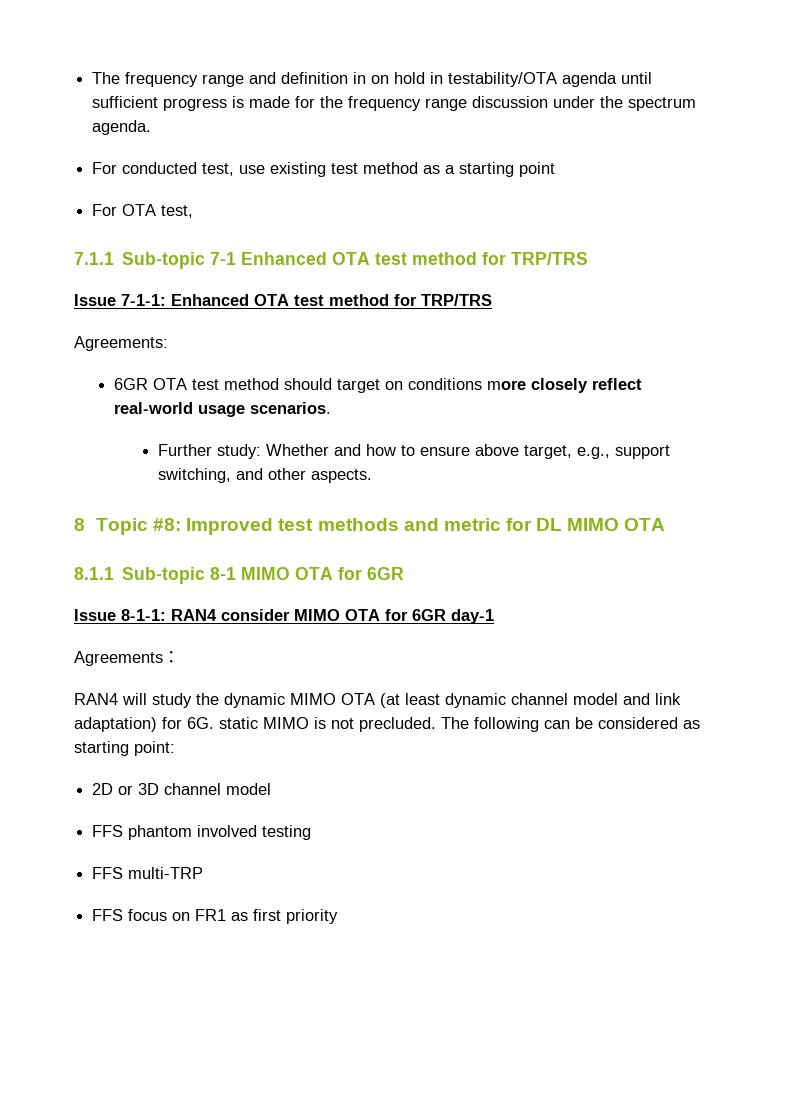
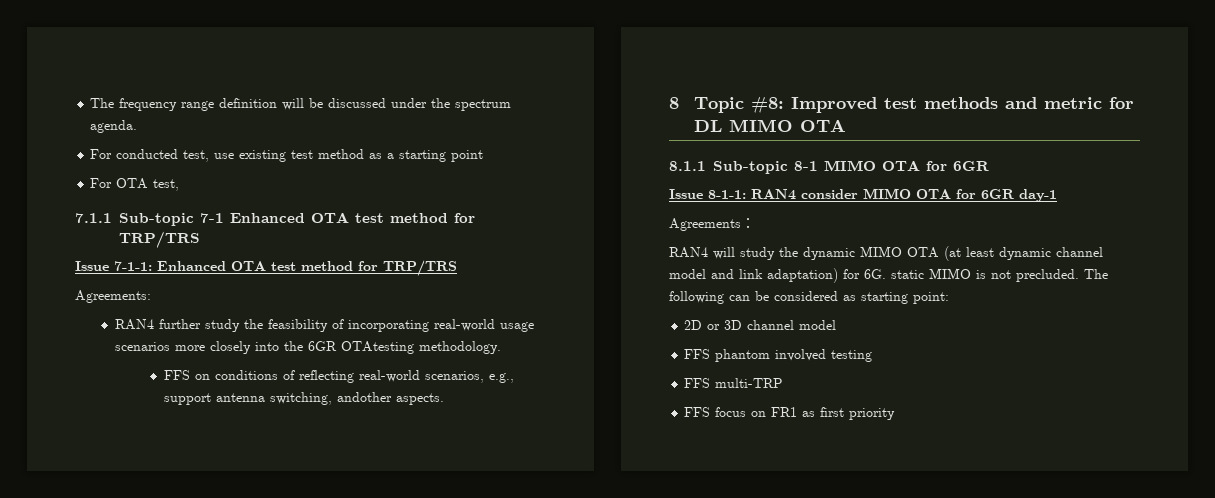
[249,72,653,87] [92,96,549,111] and definition in on hold in testability/OTA agenda until sufficient progress is made for the frequency range discussion -> [219,98,387,110] definition will be discussed
[114,378,643,393] [114,402,332,417] [158,444,671,459] [158,468,307,483] 6GR OTA test method should target on conditions more closely reflect real-world usage scenarios. // Further study: Whether and how to ensure above target, e.g., support switching, and other -> [114,319,534,332] [114,341,501,354] [164,370,515,383] [164,392,393,405] RAN4 further study the feasibility of incorporating real-world usage scenarios more closely into the 6GR OTAtesting methodology. // FFS on conditions of reflecting real-world scenarios, e.g., support antenna switching, andother

